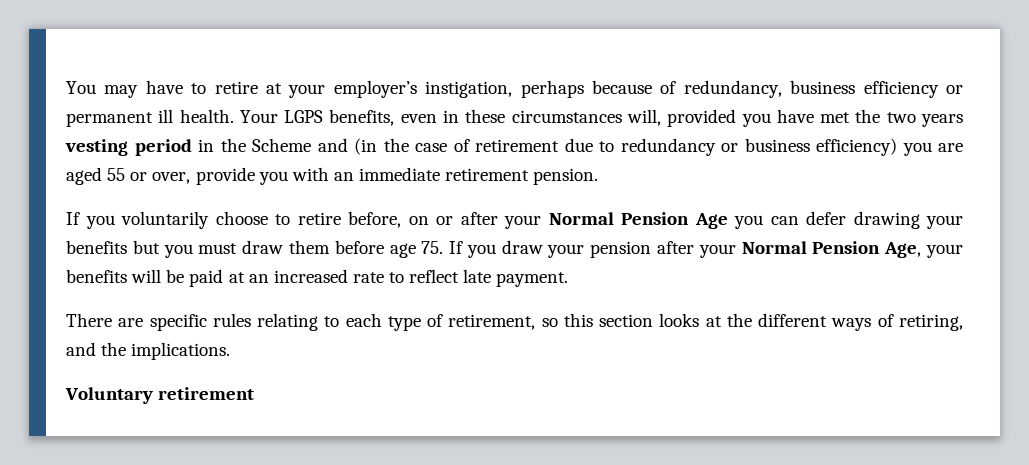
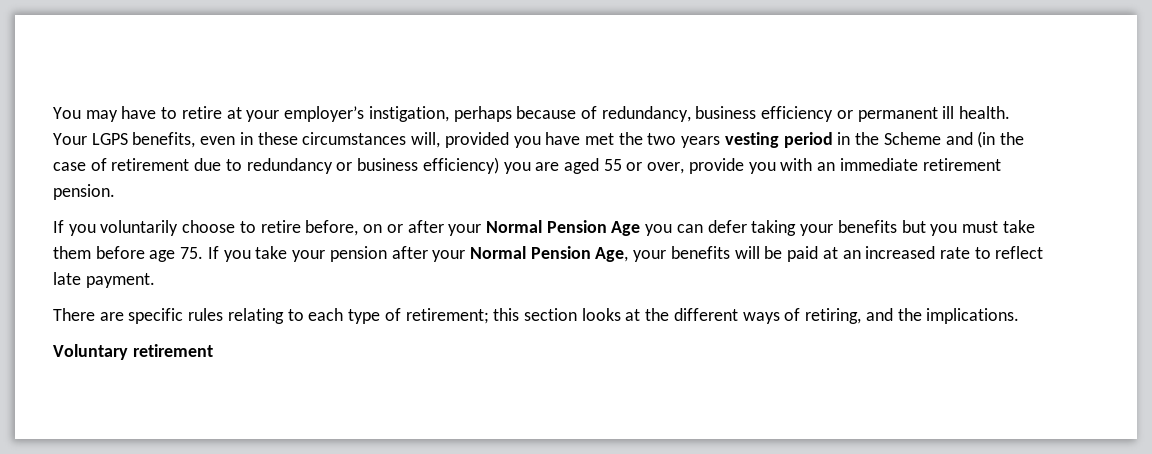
[853,211,920,229] drawing -> [751,220,797,236] taking
[242,240,284,254] draw -> [1002,220,1035,233] take
[501,240,543,254] draw -> [255,246,288,259] take
[448,314,558,330] retirement, so -> [405,308,489,324] retirement;

